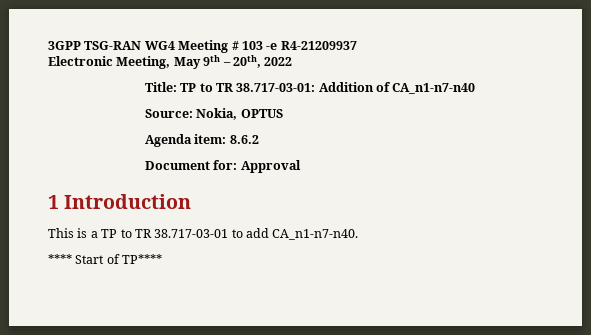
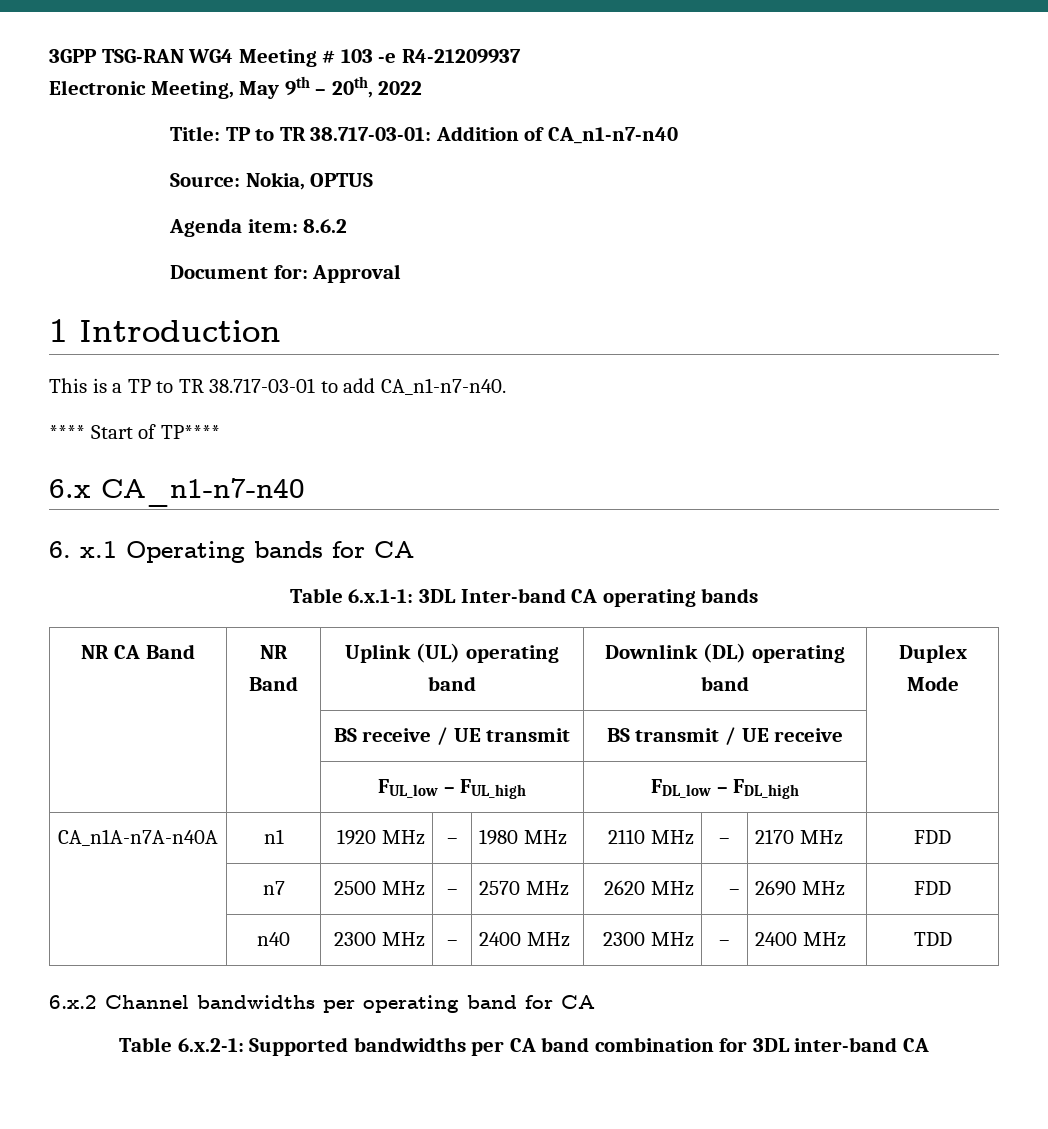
(163, 259) none -> [49,478,305,507] [49,541,414,563] [289,588,759,607] [81,644,195,659] [260,645,288,659] [248,676,298,691] [345,643,559,663] [428,676,476,691] [605,643,845,663] [701,676,749,691] [898,644,967,663] [906,676,959,691] [333,727,571,745] [606,727,844,745] [377,779,527,799] [650,779,800,799] [58,829,218,846] [263,829,284,844] [336,829,425,845] [446,838,458,844] [479,829,568,845] [607,829,694,845] [719,838,730,844] [755,829,844,845] [914,830,951,844] [262,881,285,895] [333,881,425,896] [446,889,458,895] [479,881,570,896] [603,880,694,896] [728,889,740,895] [755,880,846,896] [914,881,951,895] [257,932,290,946] [333,932,425,947] [446,940,458,946] [479,932,571,947] [602,932,694,947] [719,940,730,946] [755,932,847,947] [913,932,952,946] [49,995,595,1013] [119,1037,929,1056] // 6.x CA_n1-n7-n40 // 6. x.1 Operating bands for CA // Table 6.x.1-1: 3DL Inter-band CA operating bands // NR CA Band | NR Band | Uplink (UL) operating band | Downlink (DL) operating band | Duplex Mode // | | BS receive / UE transmit | BS transmit / UE receive | // | | FUL_low – FUL_high | FDL_low – FDL_high | // CA_n1A-n7A-n40A | n1 | 1920 MHz | – | 1980 MHz | 2110 MHz | – | 2170 MHz | FDD // | n7 | 2500 MHz | – | 2570 MHz | 2620 MHz | – | 2690 MHz | FDD // | n40 | 2300 MHz | – | 2400 MHz | 2300 MHz | – | 2400 MHz | TDD // 6.x.2 Channel bandwidths per operating band for CA // Table 6.x.2-1: Supported bandwidths per CA band combination for 3DL inter-band CA

